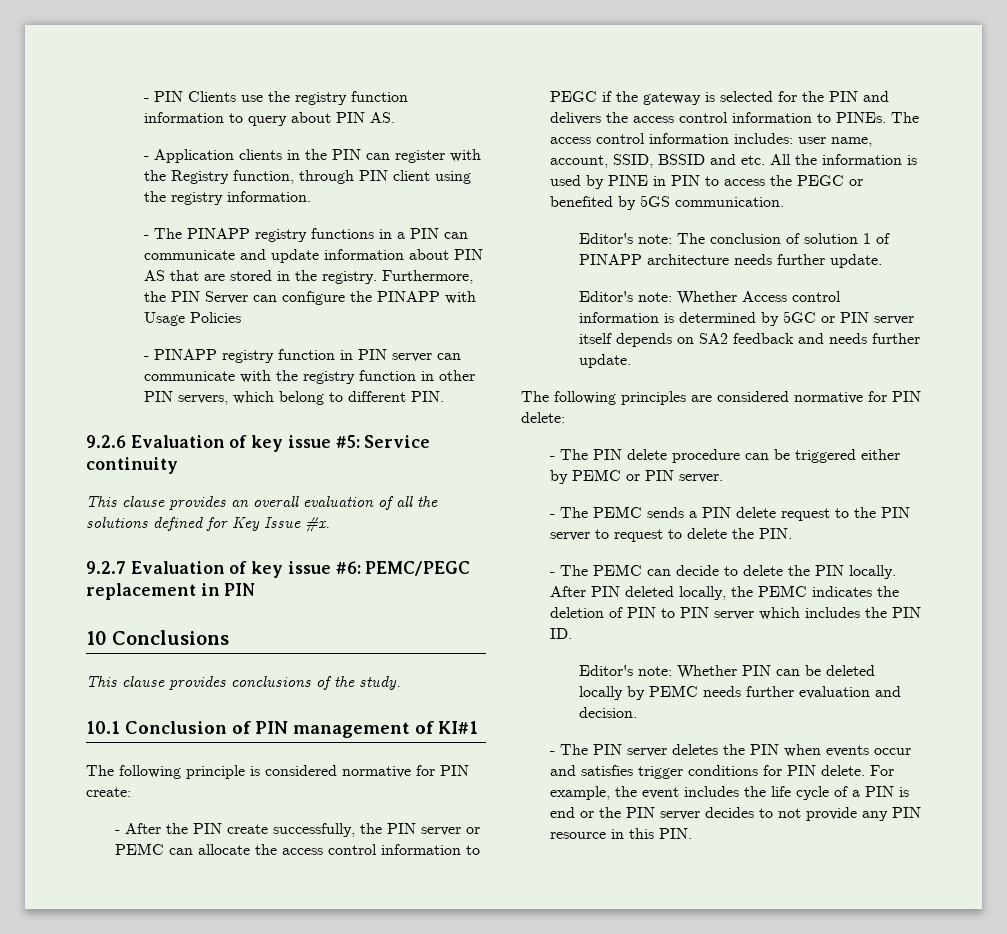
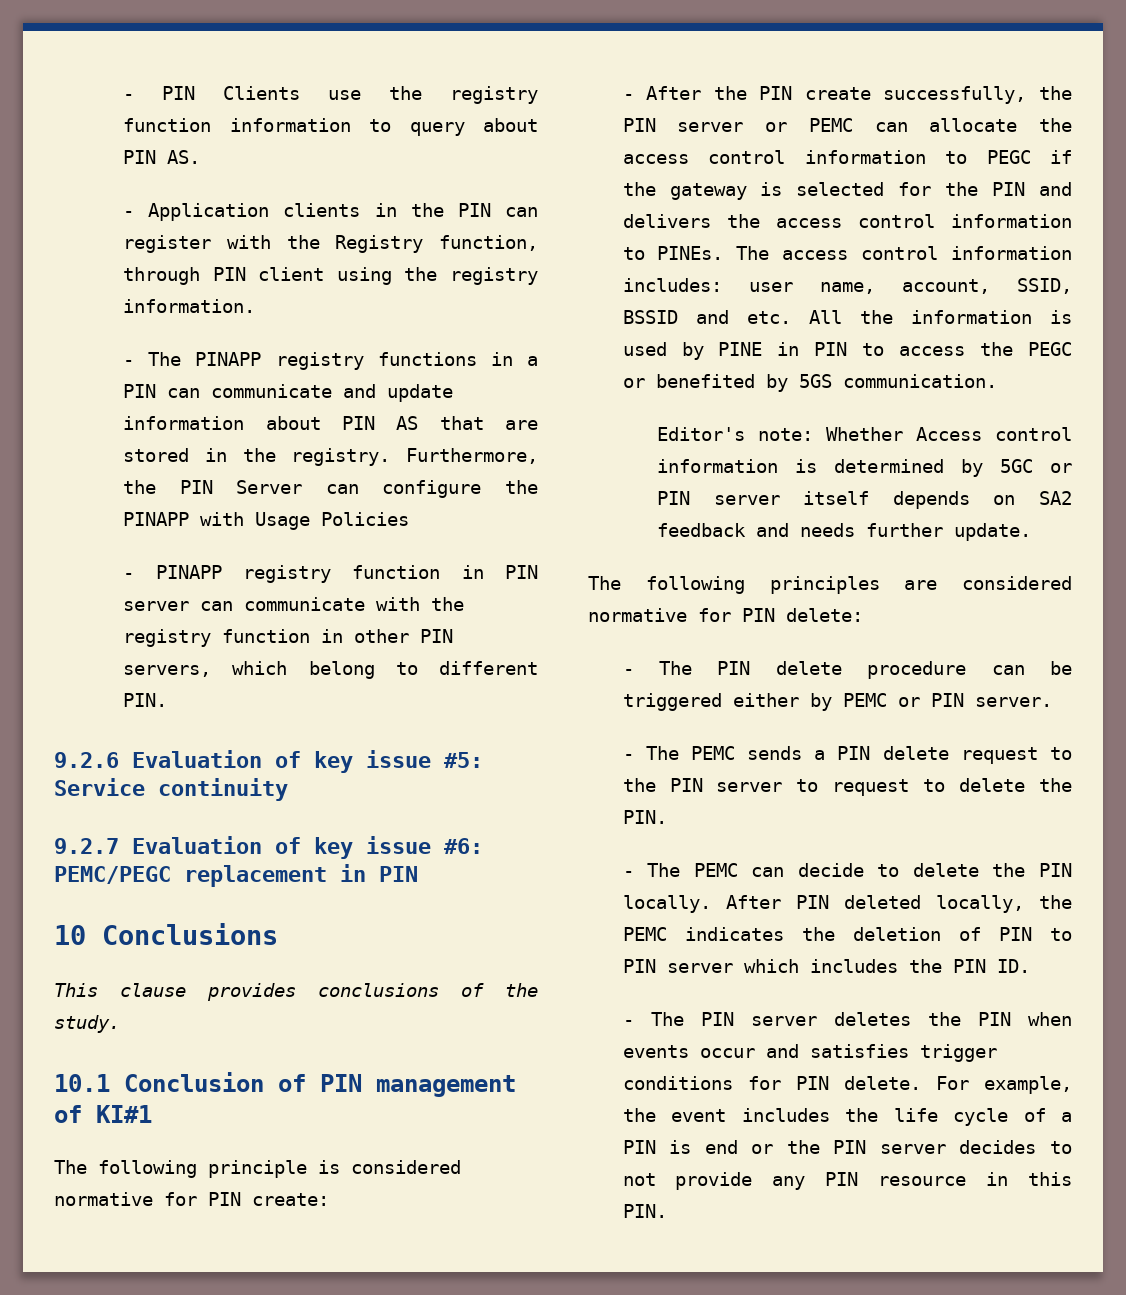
[86,496,438,510] [86,517,330,532] // This clause provides an overall evaluation of all the solutions defined for Key Issue #x. -> (288, 789) none
[578,233,890,244] [578,254,882,268] // Editor's note: The conclusion of solution 1 of PINAPP architecture needs further update. -> (997, 381) none
[578,665,875,679] [578,685,901,700] [578,707,637,718] // Editor's note: Whether PIN can be deleted locally by PEMC needs further evaluation and decision. -> (1030, 966) none

